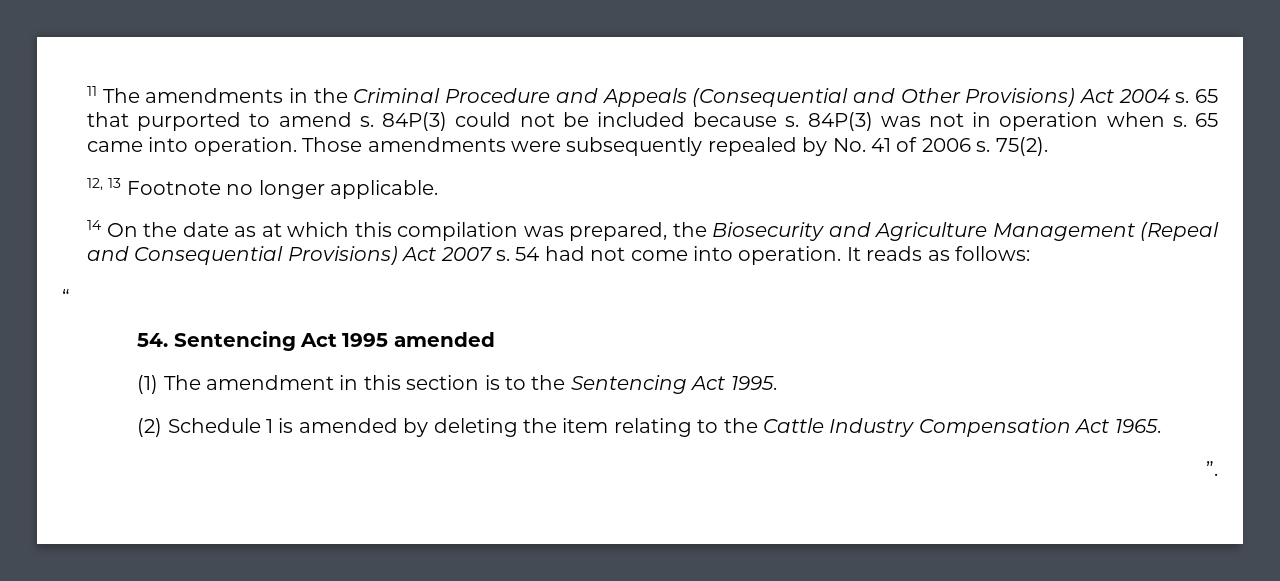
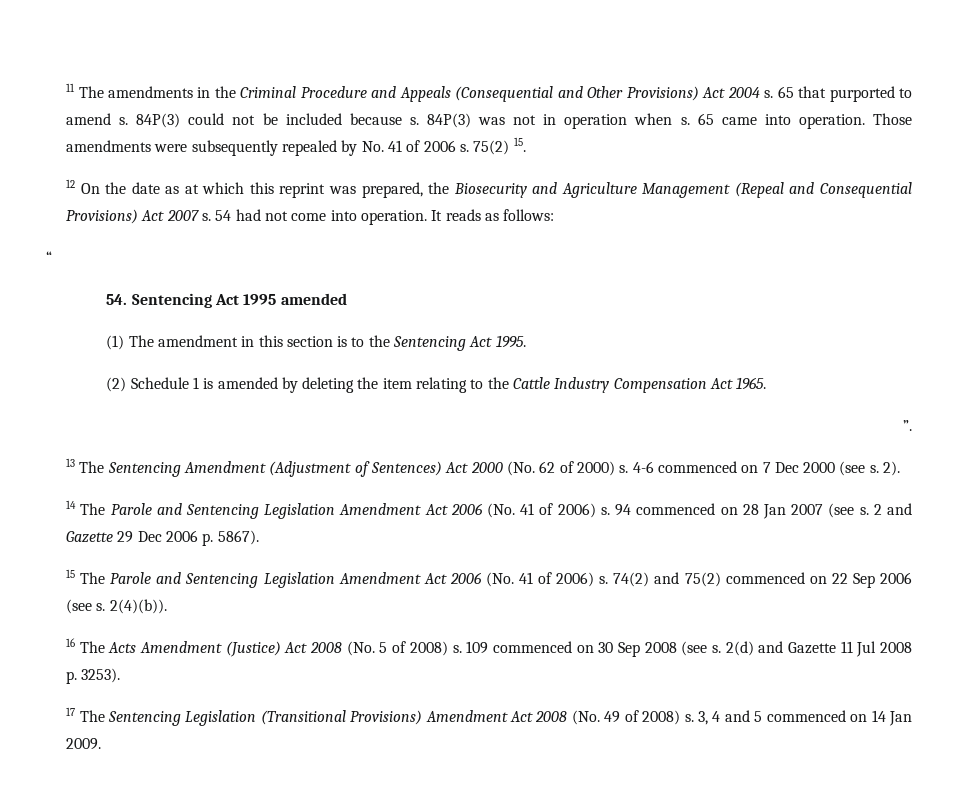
[995,137,1048,156] [87,178,439,199] [87,220,103,230] 75(2). // 12, 13 Footnote no longer applicable. // 14 -> [473,137,526,155] [66,179,76,188] 75(2) 15. // 12
[397,222,519,241] compilation -> [279,183,326,198] reprint
(1218, 468) none -> [66,458,901,477] [66,500,912,519] [66,530,259,546] [66,569,912,588] [66,599,167,614] [66,638,912,657] [66,668,121,684] [66,707,913,726] [66,738,102,750] // 13 The Sentencing Amendment (Adjustment of Sentences) Act 2000 (No. 62 of 2000) s. 4-6 commenced on 7 Dec 2000 (see s. 2). // 14 The Parole and Sentencing Legislation Amendment Act 2006 (No. 41 of 2006) s. 94 commenced on 28 Jan 2007 (see s. 2 and Gazette 29 Dec 2006 p. 5867). // 15 The Parole and Sentencing Legislation Amendment Act 2006 (No. 41 of 2006) s. 74(2) and 75(2) commenced on 22 Sep 2006 (see s. 2(4)(b)). // 16 The Acts Amendment (Justice) Act 2008 (No. 5 of 2008) s. 109 commenced on 30 Sep 2008 (see s. 2(d) and Gazette 11 Jul 2008 p. 3253). // 17 The Sentencing Legislation (Transitional Provisions) Amendment Act 2008 (No. 49 of 2008) s. 3, 4 and 5 commenced on 14 Jan 2009.

